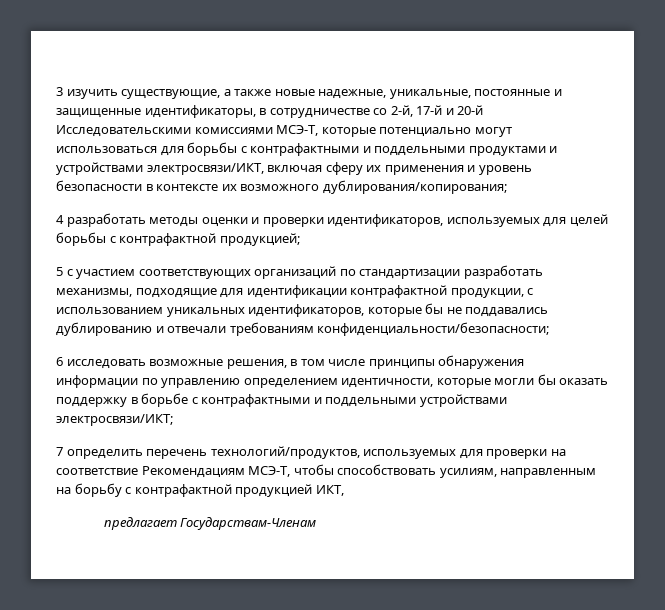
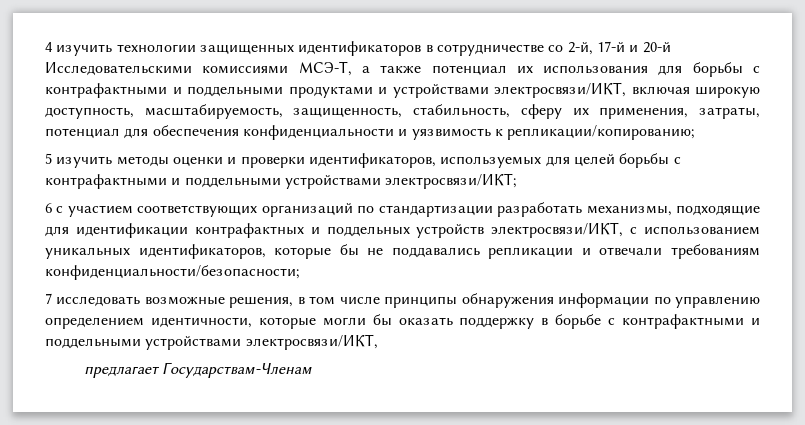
[56,87,562,99] [56,105,256,118] 3 изучить существующие, а также новые надежные, уникальные, постоянные и защищенные идентификаторы, -> [45,41,422,56] 4 изучить технологии защищенных идентификаторов
[321,127,512,137] [56,146,157,153] которые потенциально могут использоваться -> [361,65,649,76] а также потенциал их использования
[325,162,532,175] [56,180,507,194] [56,213,146,227] сферу их применения и уровень безопасности в контексте их возможного дублирования/копирования; // 4 разработать -> [695,87,760,98] [45,104,760,119] [45,125,696,140] [45,153,113,168] широкую доступность, масштабируемость, защищенность, стабильность, сферу их применения, затраты, потенциал для обеспечения конфиденциальности и уязвимость к репликации/копированию; // 5 изучить
[119,233,300,246] [56,267,63,276] контрафактной продукцией; // 5 -> [45,173,518,189] [45,203,52,213] контрафактными и поддельными устройствами электросвязи/ИКТ; // 6
[350,285,524,298] контрафактной продукции, -> [194,222,624,238] контрафактных и поддельных устройств электросвязи/ИКТ,
[56,322,152,336] дублированию -> [488,247,574,259] репликации
[56,357,63,366] 6 -> [45,293,52,304] 7
[56,414,173,426] [56,446,566,459] [56,464,597,478] [56,483,344,497] электросвязи/ИКТ; // 7 определить перечень технологий/продуктов, используемых для проверки на соответствие Рекомендациям МСЭ-Т, чтобы способствовать усилиям, направленным на борьбу с контрафактной продукцией ИКТ, -> [245,334,378,350] электросвязи/ИКТ,

